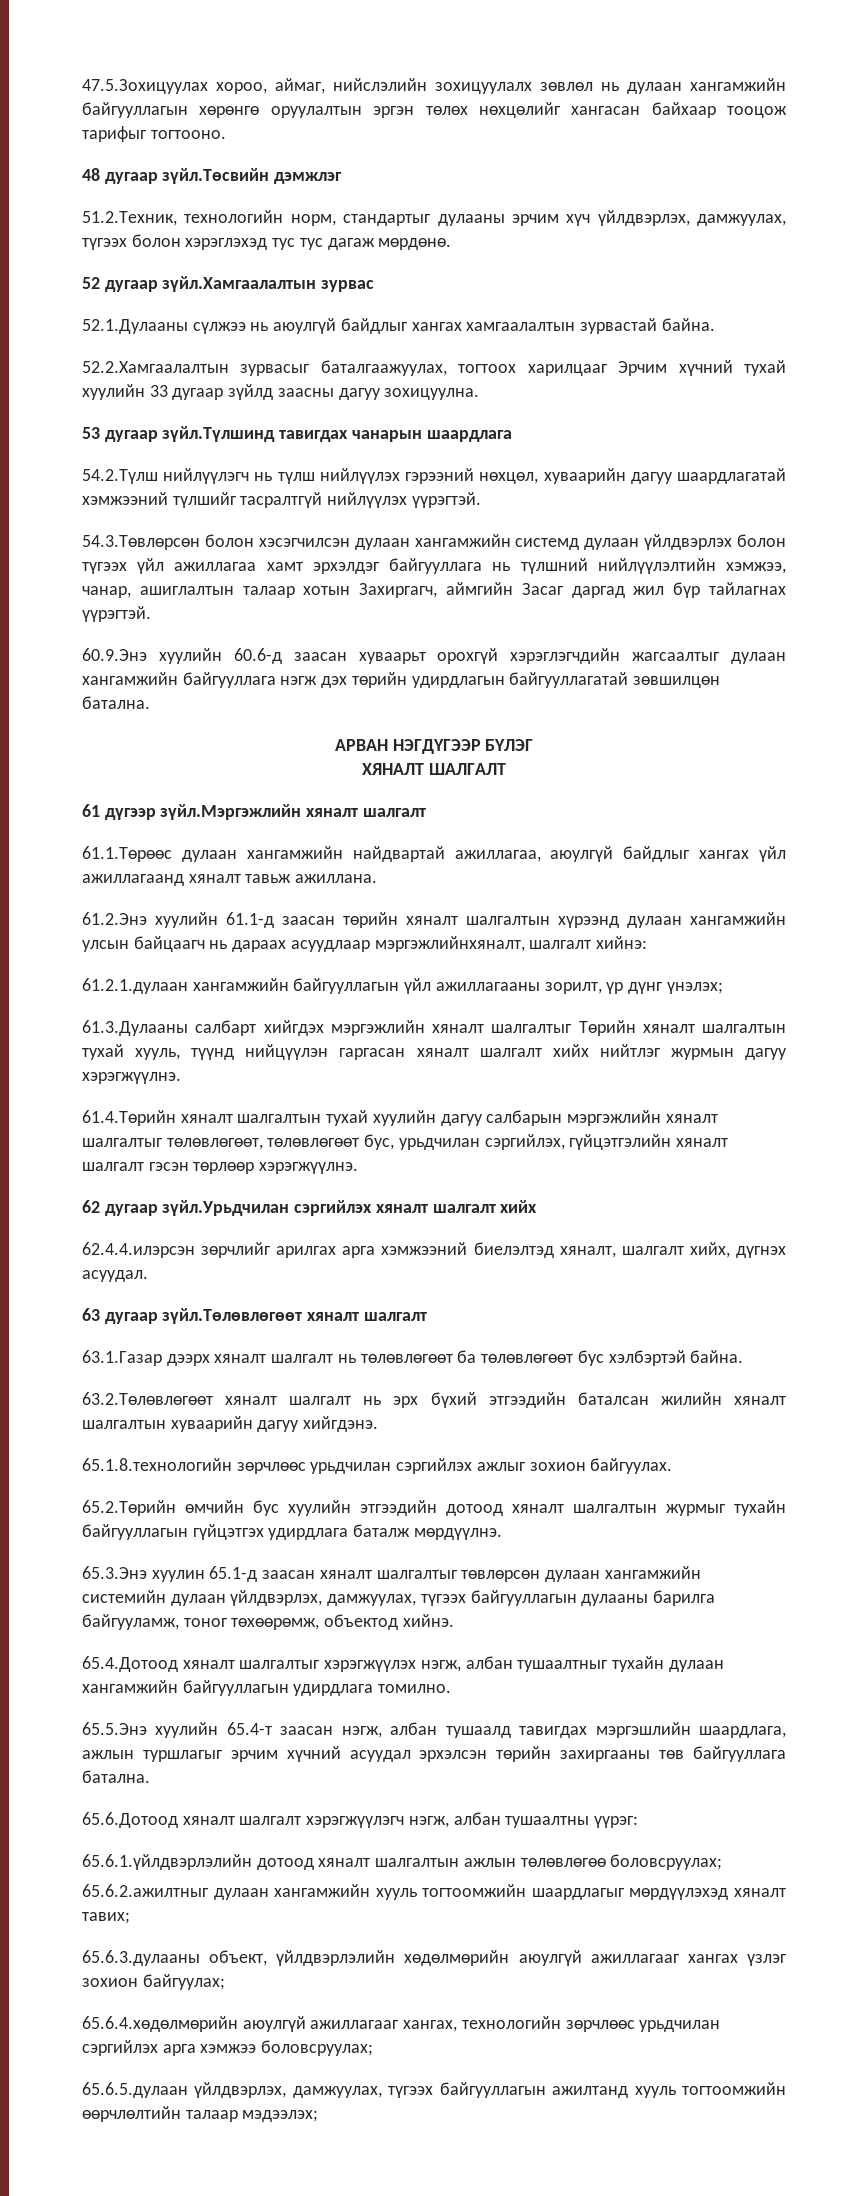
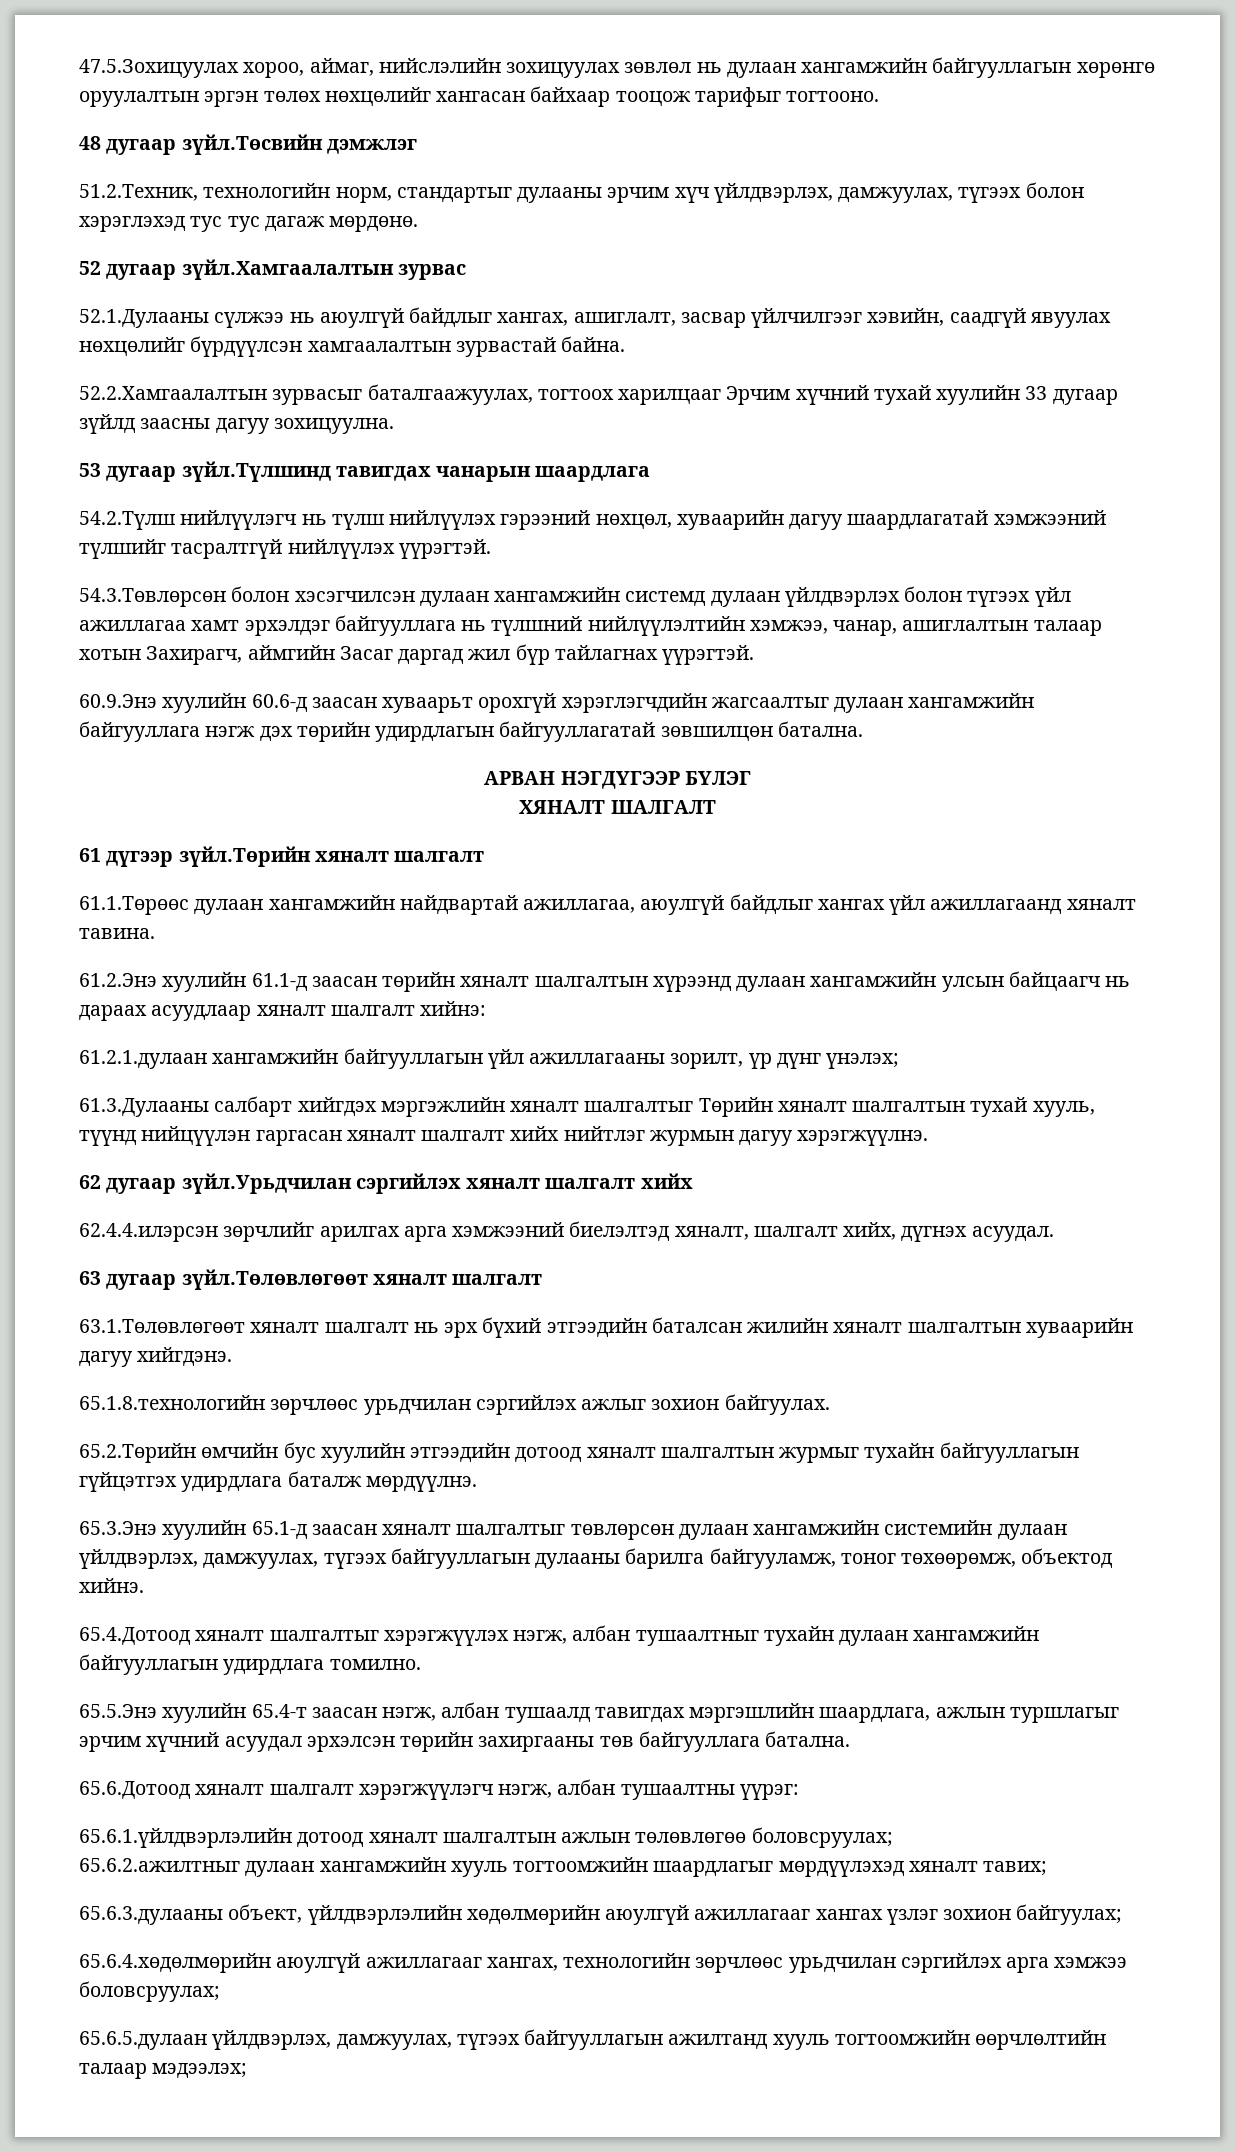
[435,82,532,94] зохицуулалх -> [506,62,621,78] зохицуулах
[411,322,462,331] хангах -> [497,308,1111,328] [79,336,303,357] хангах, ашиглалт, засвар үйлчилгээг хэвийн, саадгүй явуулах нөхцөлийг бүрдүүлсэн
[359,583,438,598] Захиргагч, -> [146,646,243,665] Захирагч,
[160,804,302,820] зүйл.Мэргэжлийн -> [178,846,311,867] зүйл.Төрийн
[245,874,378,883] тавьж ажиллана. -> [79,928,155,939] тавина.
[374,936,525,952] мэргэжлийнхяналт, -> [256,1005,326,1016] хяналт
[82,1110,718,1126] [82,1134,729,1150] [82,1162,359,1174] // 61.4.Төрийн хяналт шалгалтын тухай хуулийн дагуу салбарын мэргэжлийн хяналт шалгалтыг төлөвлөгөөт, төлөвлөгөөт бус, урьдчилан сэргийлэх, гүйцэтгэлийн хяналт шалгалт гэсэн төрлөөр хэрэгжүүлнэ. -> (929, 1138) none
[82,1350,744,1366] [82,1392,213,1405] 63.1.Газар дээрх хяналт шалгалт нь төлөвлөгөөт ба төлөвлөгөөт бус хэлбэртэй байна. // 63.2.Төлөвлөгөөт -> [79,1319,245,1333] 63.1.Төлөвлөгөөт
[151,1570,205,1582] хуулин -> [162,1520,247,1540] хуулийн

